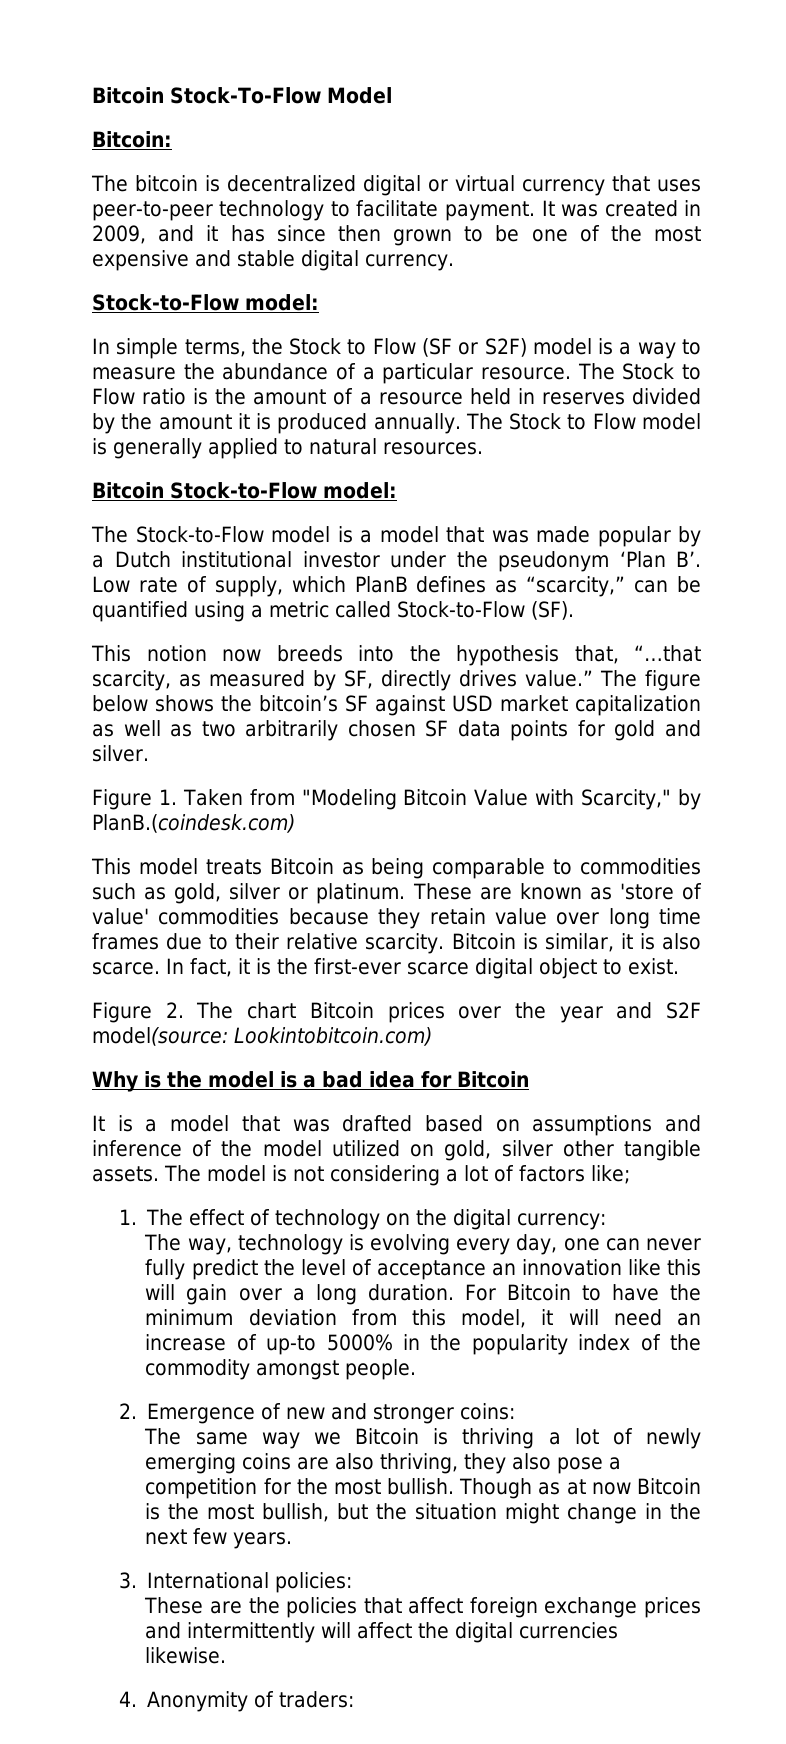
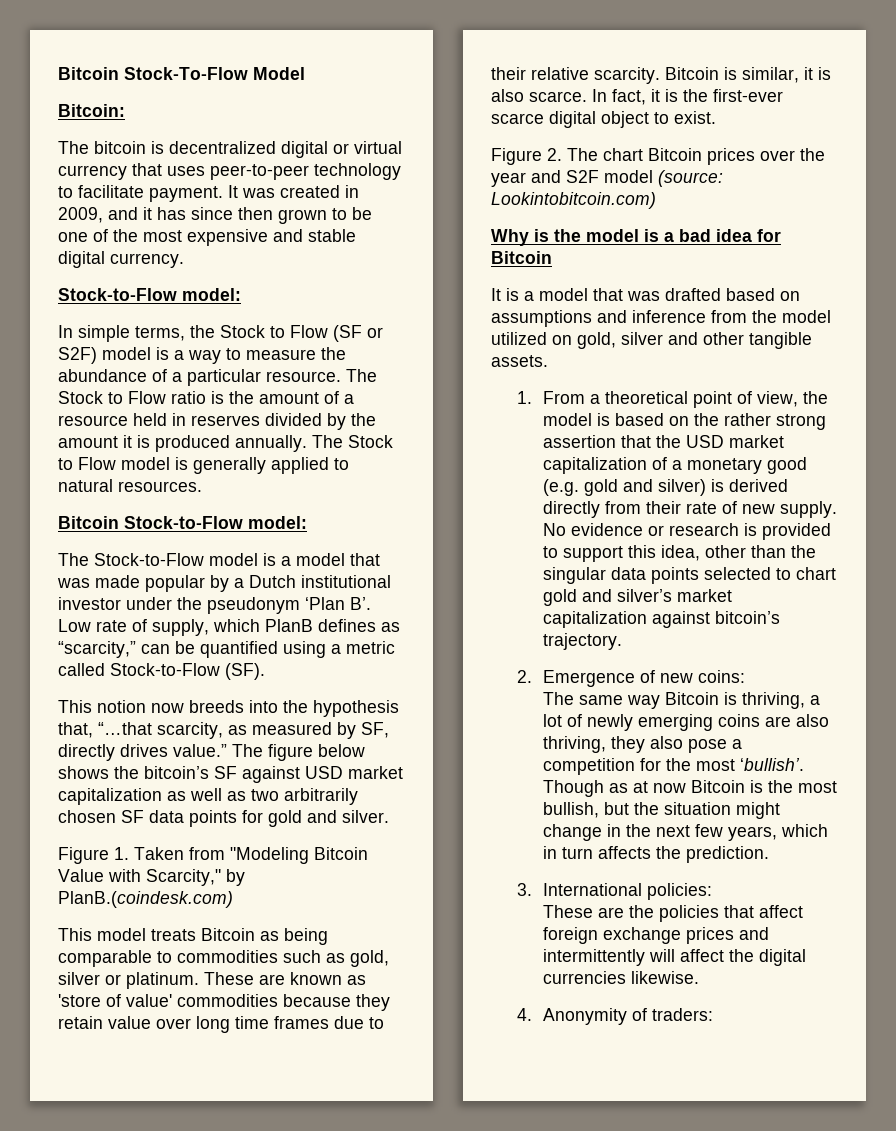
[92,1027,228,1046] model(source: -> [604,170,723,187] model (source:
[192,1140,213,1157] of -> [711,310,747,323] from
(553, 1148) none -> [668,332,698,345] and
[164,1165,630,1186] [118,1209,606,1230] [144,1234,701,1255] [145,1259,701,1280] [145,1284,701,1305] [145,1309,701,1328] [145,1334,701,1355] [145,1359,417,1380] The model is not considering a lot of factors like; // 1. The effect of technology on the digital currency: // The way, technology is evolving every day, one can never fully predict the level of acceptance an innovation like this will gain over a long duration. For Bitcoin to have the minimum deviation from this model, it will need an increase of up-to 5000% in the popularity index of the commodity amongst people. -> [516,391,828,408] [542,413,826,430] [542,435,784,448] [542,457,807,474] [542,479,788,496] [542,501,837,518] [542,523,831,540] [542,545,816,562] [542,567,836,584] [542,589,732,606] [542,611,780,628] [542,633,622,650] // 1. From a theoretical point of view, the model is based on the rather strong assertion that the USD market capitalization of a monetary good (e.g. gold and silver) is derived directly from their rate of new supply. No evidence or research is provided to support this idea, other than the singular data points selected to chart gold and silver’s market capitalization against bitcoin’s trajectory.
[330,1403,454,1424] and stronger -> (693, 678) none
[313,1428,535,1449] we Bitcoin is thriving -> [664,692,805,709] Bitcoin is thriving,
[387,1478,455,1495] bullish. -> [739,758,804,771] ‘bullish’.
[233,1532,293,1549] years. -> [727,824,828,841] [542,846,769,863] years, which in turn affects the prediction.

